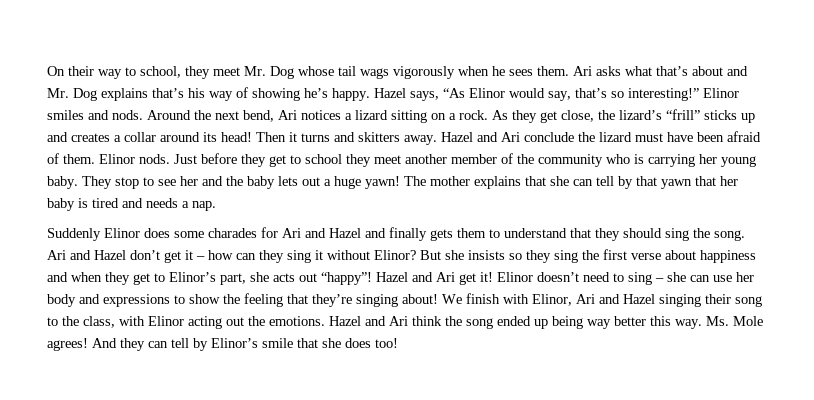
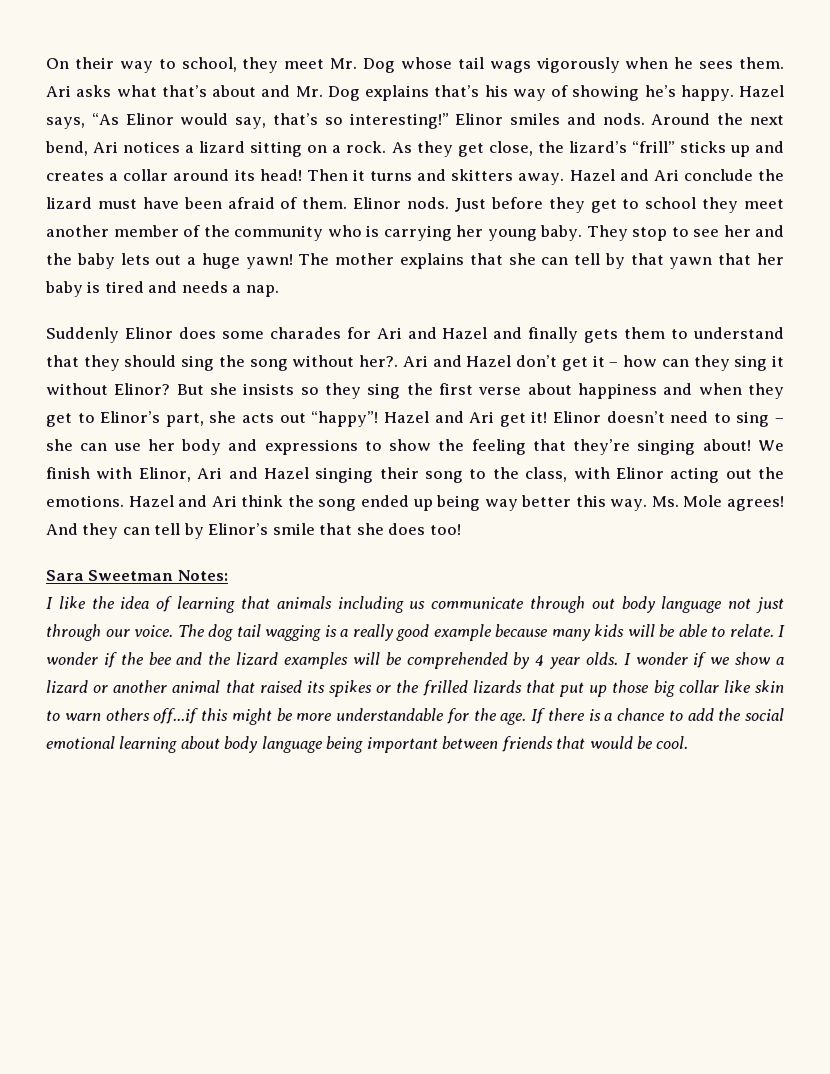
[714,230,745,241] song. -> [249,355,399,371] song without her?.
(398, 343) none -> [46,570,228,581] [46,596,784,613] [46,624,785,641] [46,652,785,669] [46,680,784,697] [46,708,784,725] [46,736,689,753] // Sara Sweetman Notes: // I like the idea of learning that animals including us communicate through out body language not just through our voice. The dog tail wagging is a really good example because many kids will be able to relate. I wonder if the bee and the lizard examples will be comprehended by 4 year olds. I wonder if we show a lizard or another animal that raised its spikes or the frilled lizards that put up those big collar like skin to warn others off...if this might be more understandable for the age. If there is a chance to add the social emotional learning about body language being important between friends that would be cool.

